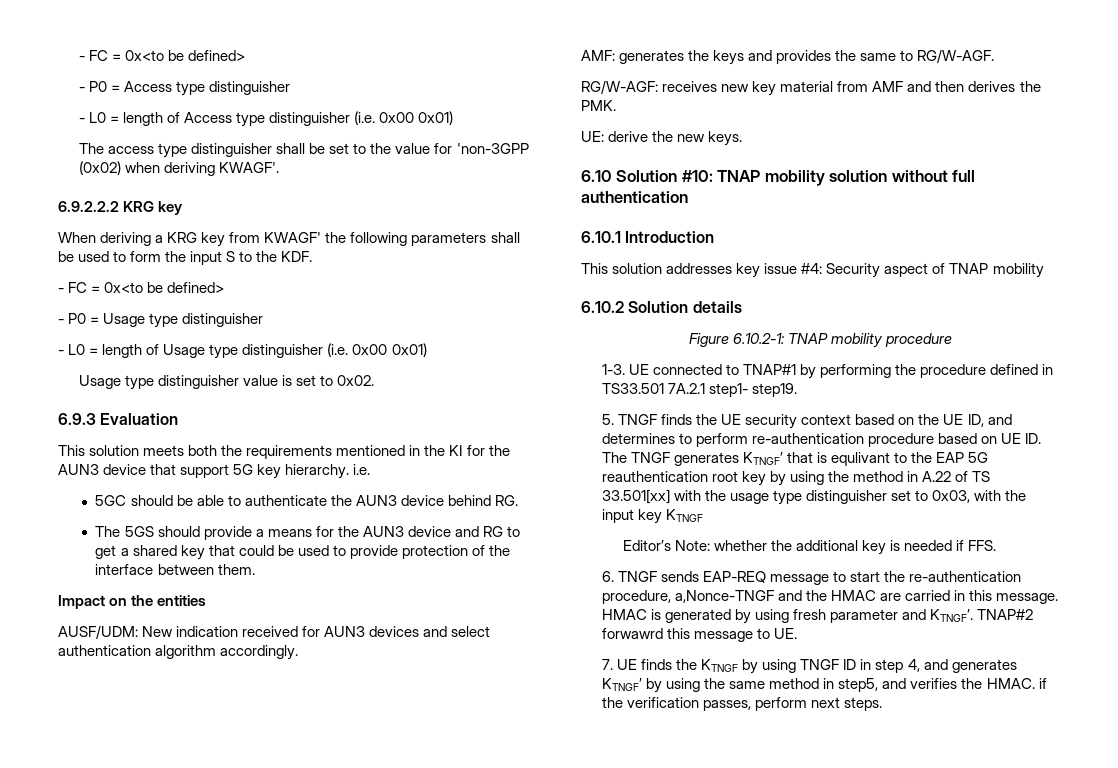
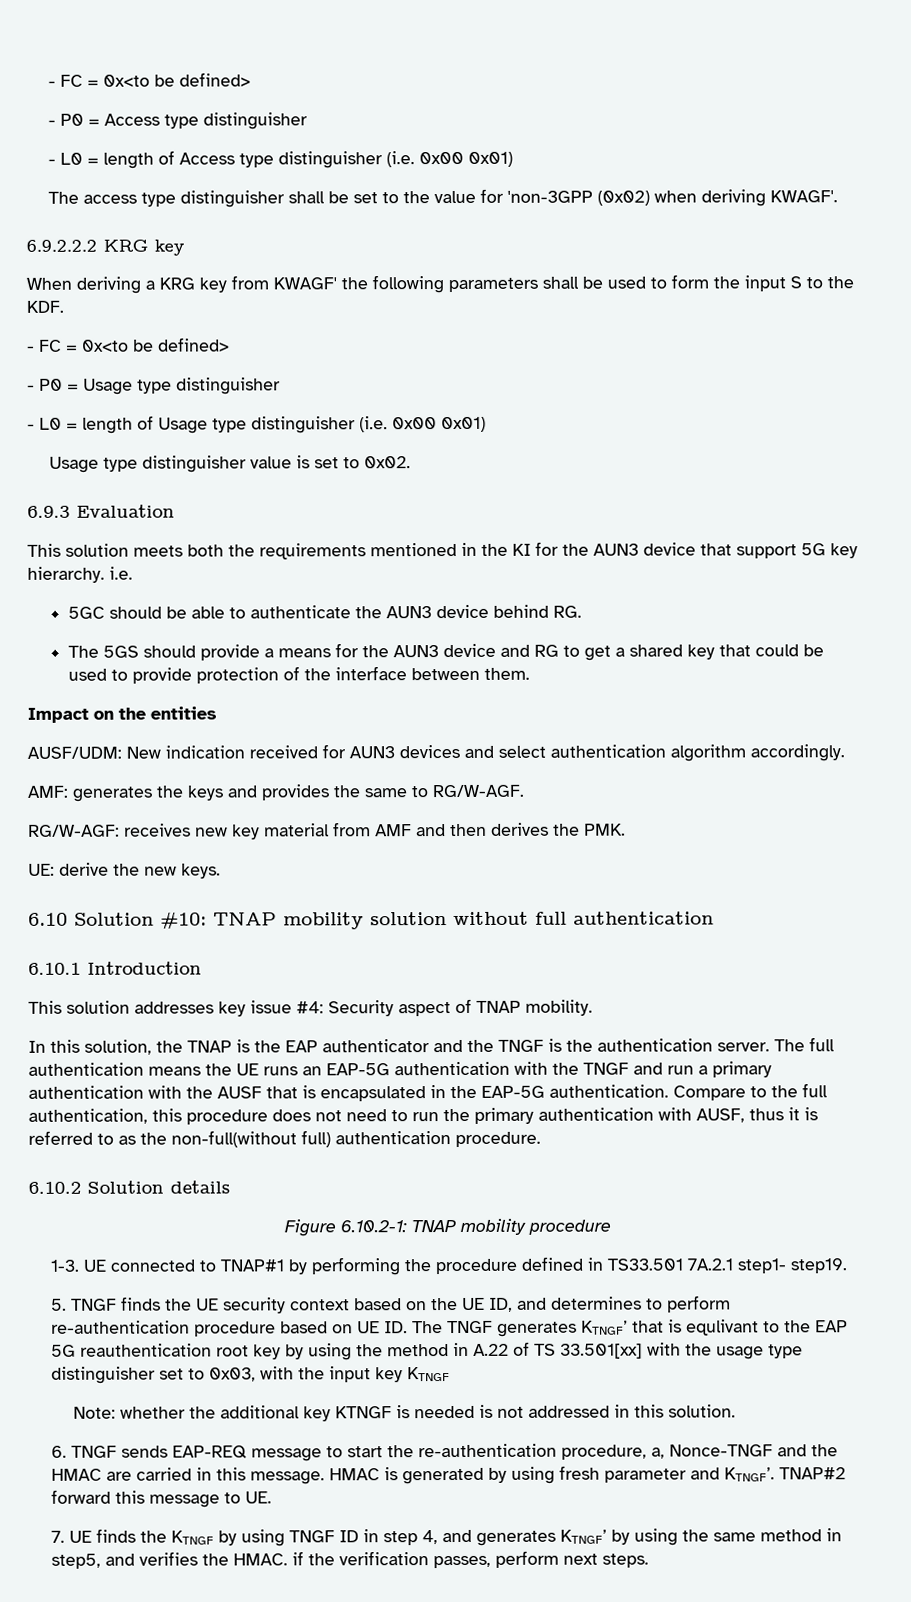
[992,263,1044,278] mobility -> [525,999,593,1016] [28,1037,835,1055] [28,1061,772,1078] [28,1083,828,1102] [28,1107,818,1125] [28,1130,541,1148] mobility. // In this solution, the TNAP is the EAP authenticator and the TNGF is the authentication server. The full authentication means the UE runs an EAP-5G authentication with the TNGF and run a primary authentication with the AUSF that is encapsulated in the EAP-5G authentication. Compare to the full authentication, this procedure does not need to run the primary authentication with AUSF, thus it is referred to as the non-full(without full) authentication procedure.
[622,540,671,551] Editor’s -> (450, 1374) none
(887, 547) none -> [334,1406,392,1419] KTNGF
[956,540,997,551] if FFS. -> [478,1404,736,1418] is not addressed in this solution.
[675,590,775,603] a,Nonce-TNGF -> [650,1444,773,1459] a, Nonce-TNGF
[601,628,663,639] forwawrd -> [50,1489,111,1504] forward

